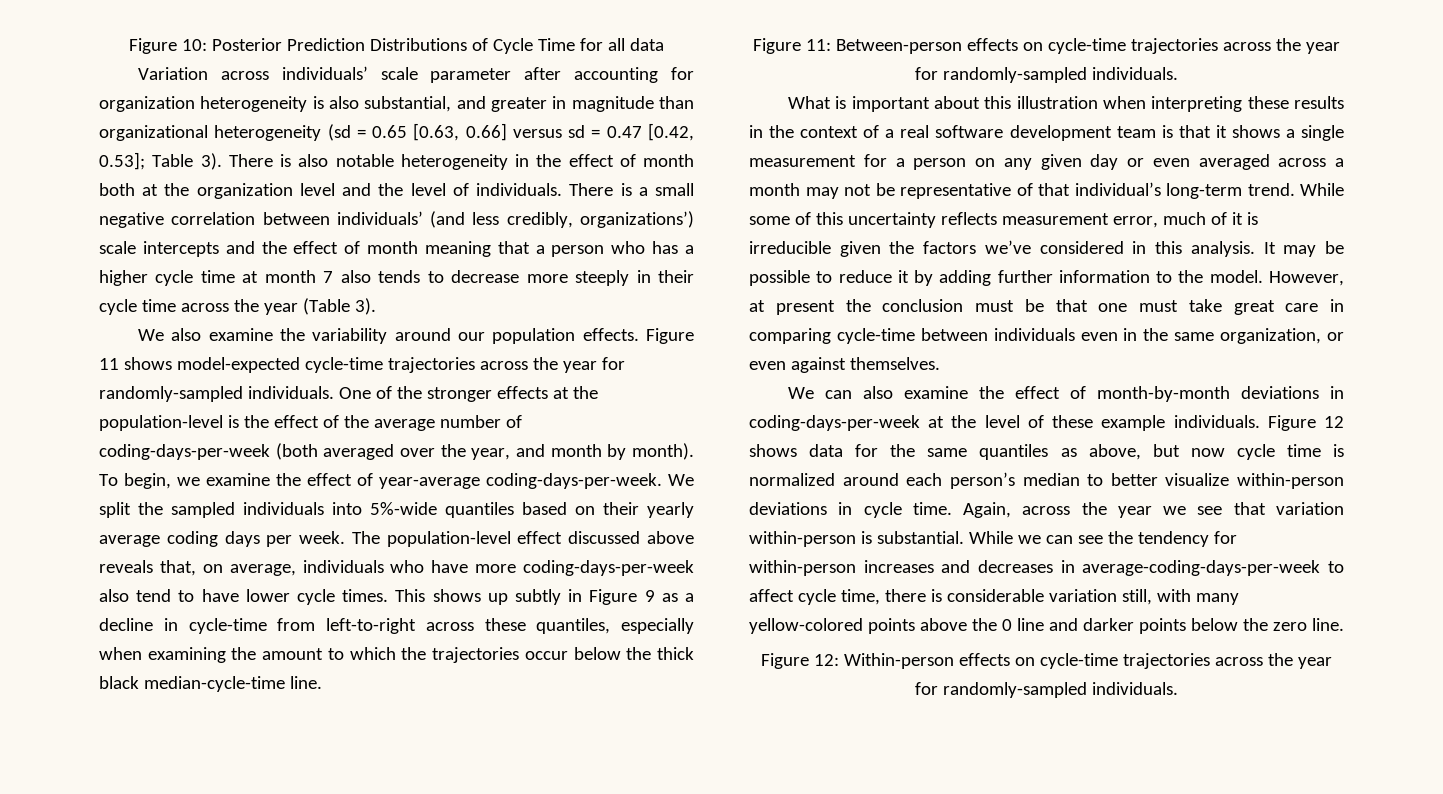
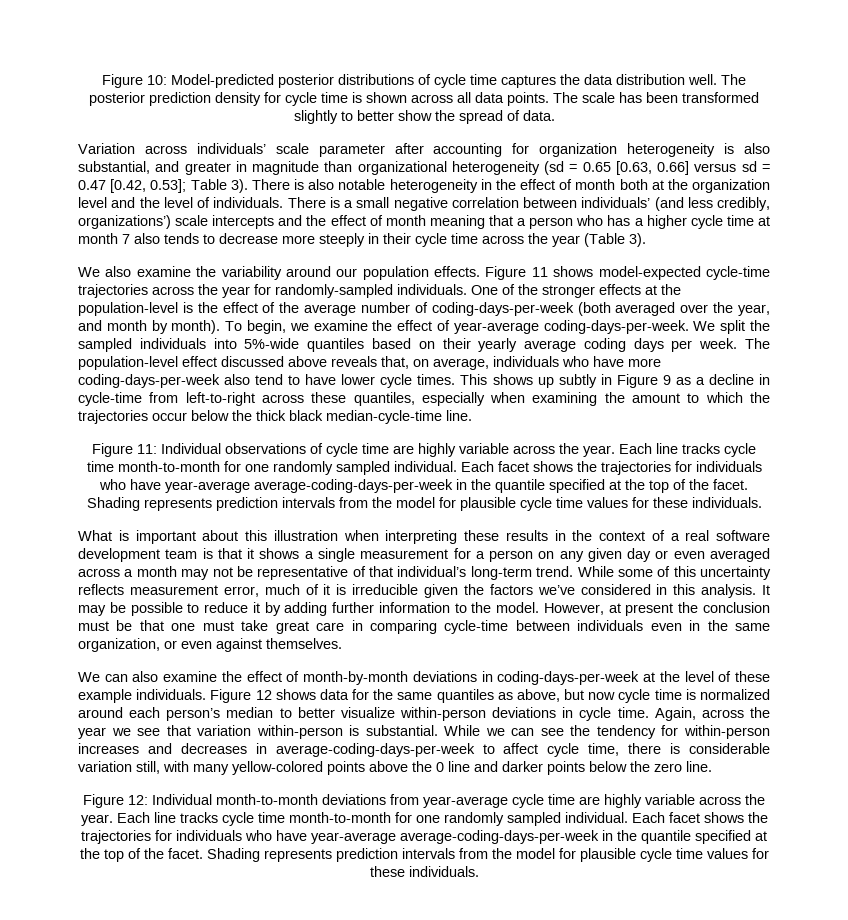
[212,38,664,54] Posterior Prediction Distributions of Cycle Time for all data -> [171,74,746,88] [89,92,759,106] [293,110,555,124] Model-predicted posterior distributions of cycle time captures the data distribution well. The posterior prediction density for cycle time is shown across all data points. The scale has been transformed slightly to better show the spread of data.
[836,38,1340,54] [915,67,1087,83] Between-person effects on cycle-time trajectories across the year for randomly-sampled -> [161,443,756,457] [86,461,762,475] [99,479,748,493] [86,497,688,511] Individual observations of cycle time are highly variable across the year. Each line tracks cycle time month-to-month for one randomly sampled individual. Each facet shows the trajectories for individuals who have year-average average-coding-days-per-week in the quantile specified at the top of the facet. Shading represents prediction intervals from the model for plausible cycle time values for these
[844,653,1332,669] [915,682,1087,698] Within-person effects on cycle-time trajectories across the year for randomly-sampled -> [152,794,765,808] [80,812,768,826] [81,830,767,844] [79,848,769,862] [369,866,405,877] Individual month-to-month deviations from year-average cycle time are highly variable across the year. Each line tracks cycle time month-to-month for one randomly sampled individual. Each facet shows the trajectories for individuals who have year-average average-coding-days-per-week in the quantile specified at the top of the facet. Shading represents prediction intervals from the model for plausible cycle time values for these

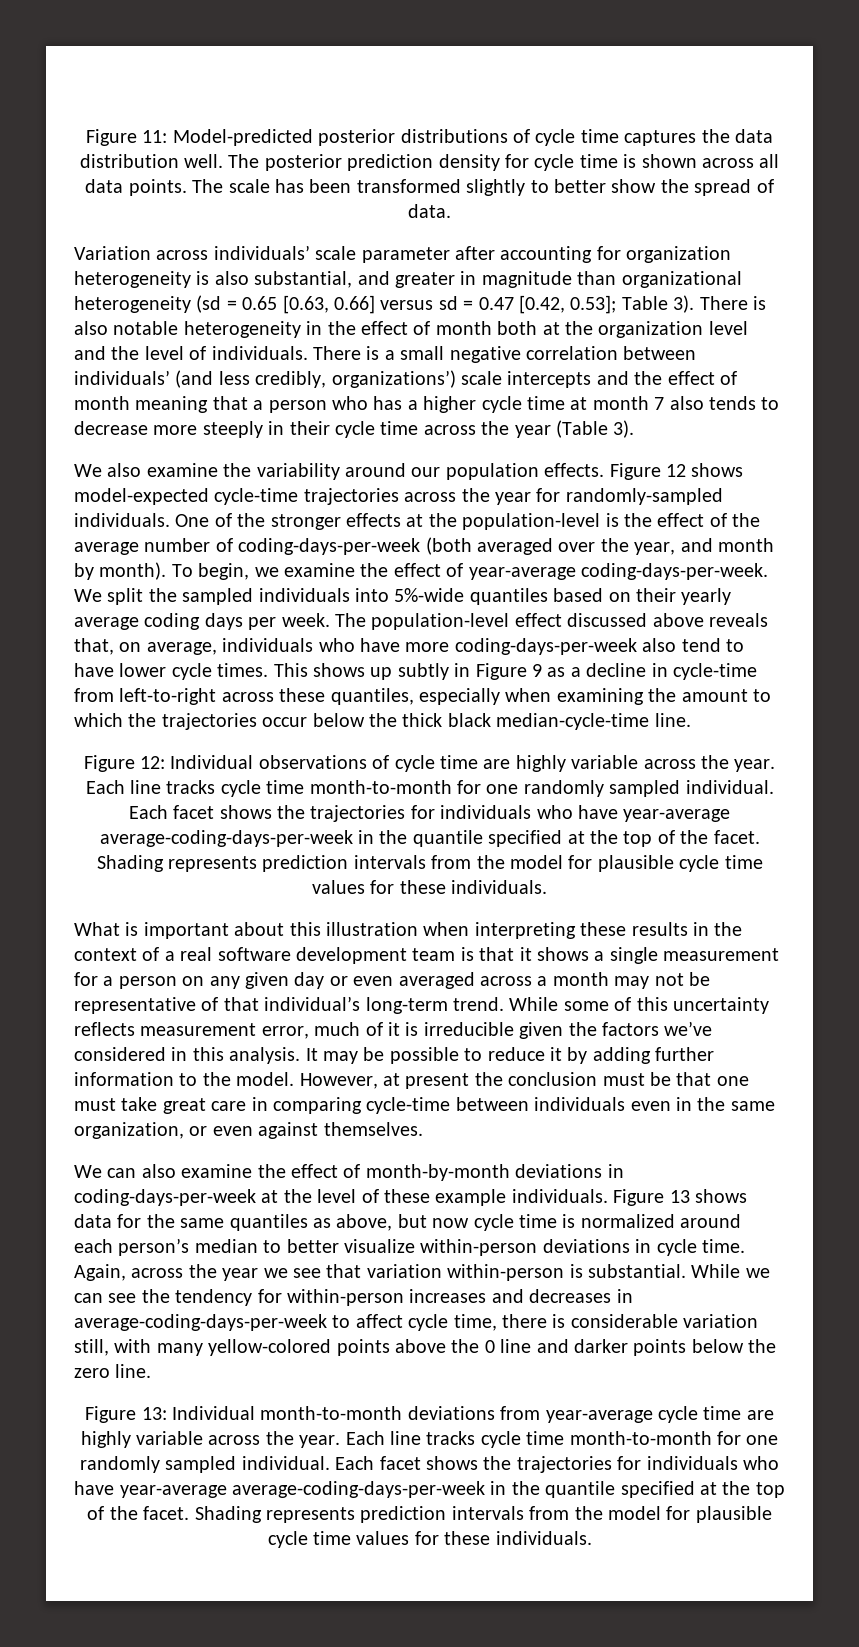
[102,74,167,88] Figure 10: -> [86,129,168,146] Figure 11:
[531,267,548,277] 11 -> [665,464,686,477] 12
[137,444,157,454] 11: -> [140,756,166,769] 12:
[255,690,272,700] 12 -> [669,1190,690,1203] 13
[128,795,148,805] 12: -> [141,1407,167,1420] 13:

